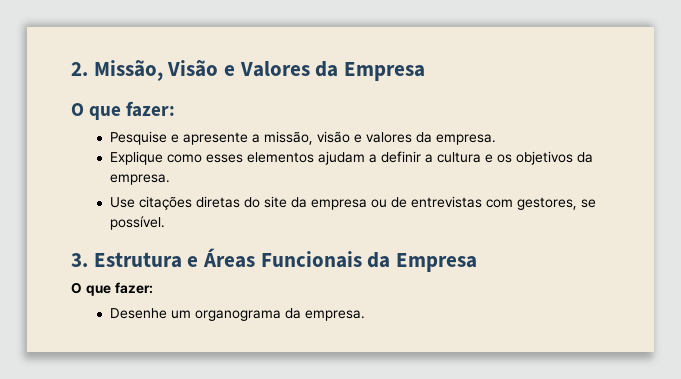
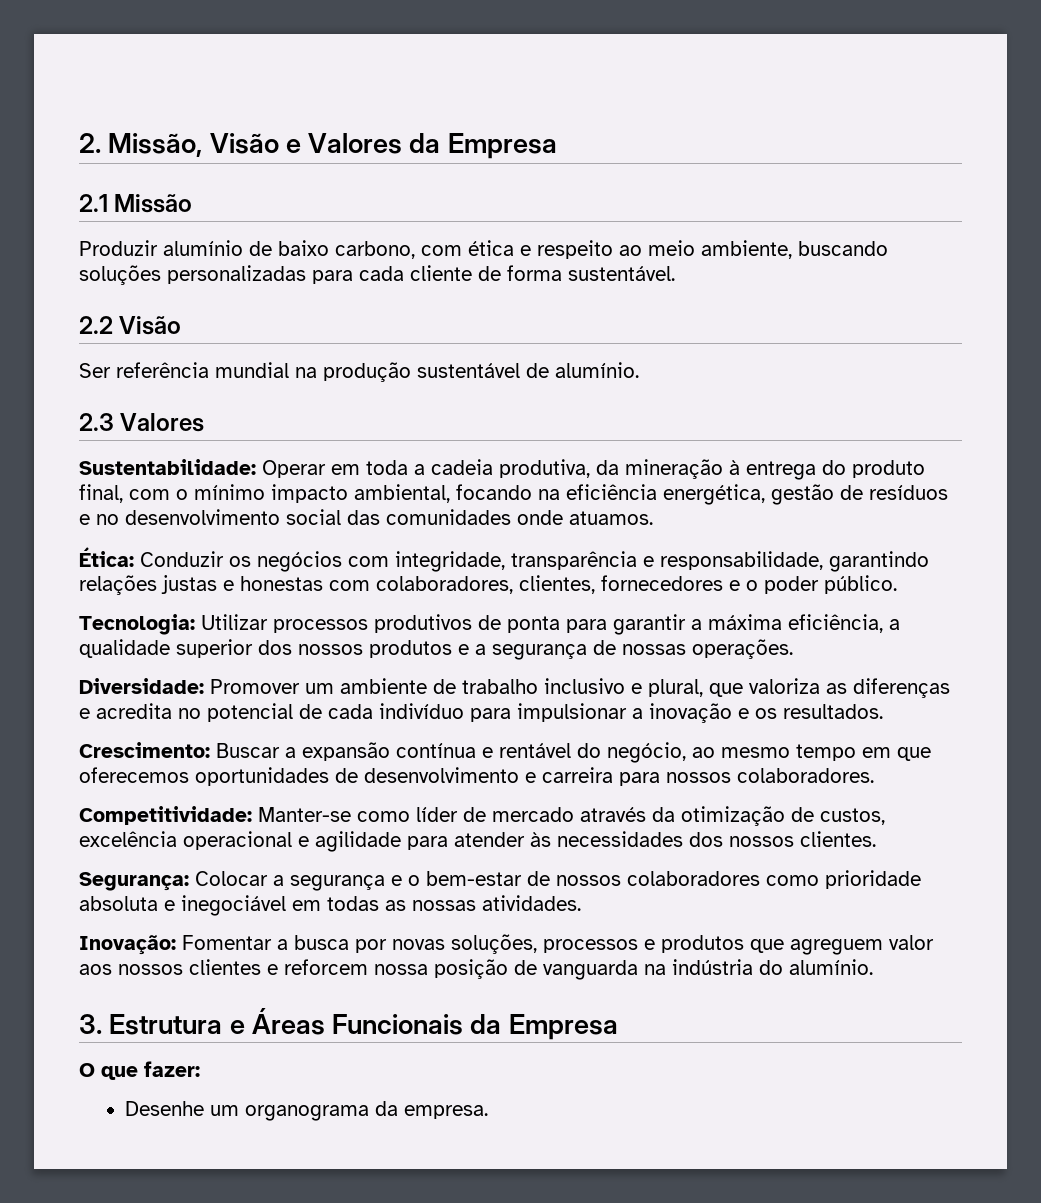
[71,101,176,120] [109,131,496,145] [109,151,593,165] [109,174,170,185] [109,196,596,210] [109,216,165,230] O que fazer: // Pesquise e apresente a missão, visão e valores da empresa. // Explique como esses elementos ajudam a definir a cultura e os objetivos da empresa. // Use citações diretas do site da empresa ou de entrevistas com gestores, se possível. -> [79,194,193,213] [79,240,888,259] [79,265,675,285] [79,316,182,335] [79,362,639,382] [79,413,205,432] [79,459,925,480] [79,484,948,505] [79,509,653,525] [79,547,929,572] [79,575,897,595] [79,614,900,635] [79,639,793,660] [79,678,950,698] [79,703,883,723] [79,742,931,763] [79,767,874,786] [79,806,885,826] [79,831,876,852] [79,870,921,891] [79,895,581,916] [79,934,934,955] [79,959,873,980] 2.1 Missão // Produzir alumínio de baixo carbono, com ética e respeito ao meio ambiente, buscando soluções personalizadas para cada cliente de forma sustentável. // 2.2 Visão // Ser referência mundial na produção sustentável de alumínio. // 2.3 Valores // Sustentabilidade: Operar em toda a cadeia produtiva, da mineração à entrega do produto final, com o mínimo impacto ambiental, focando na eficiência energética, gestão de resíduos e no desenvolvimento social das comunidades onde atuamos. // Ética: Conduzir os negócios com integridade, transparência e responsabilidade, garantindo relações justas e honestas com colaboradores, clientes, fornecedores e o poder público. // Tecnologia: Utilizar processos produtivos de ponta para garantir a máxima eficiência, a qualidade superior dos nossos produtos e a segurança de nossas operações. // Diversidade: Promover um ambiente de trabalho inclusivo e plural, que valoriza as diferenças e acredita no potencial de cada indivíduo para impulsionar a inovação e os resultados. // Crescimento: Buscar a expansão contínua e rentável do negócio, ao mesmo tempo em que oferecemos oportunidades de desenvolvimento e carreira para nossos colaboradores. // Competitividade: Manter-se como líder de mercado através da otimização de custos, excelência operacional e agilidade para atender às necessidades dos nossos clientes. // Segurança: Colocar a segurança e o bem-estar de nossos colaboradores como prioridade absoluta e inegociável em todas as nossas atividades. // Inovação: Fomentar a busca por novas soluções, processos e produtos que agreguem valor aos nossos clientes e reforcem nossa posição de vanguarda na indústria do alumínio.

